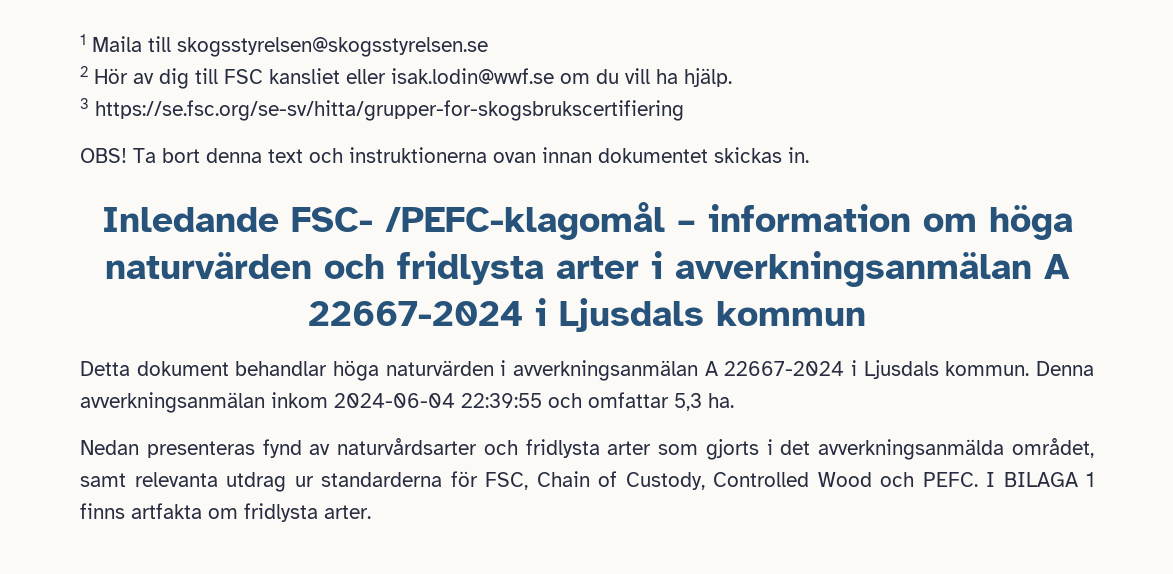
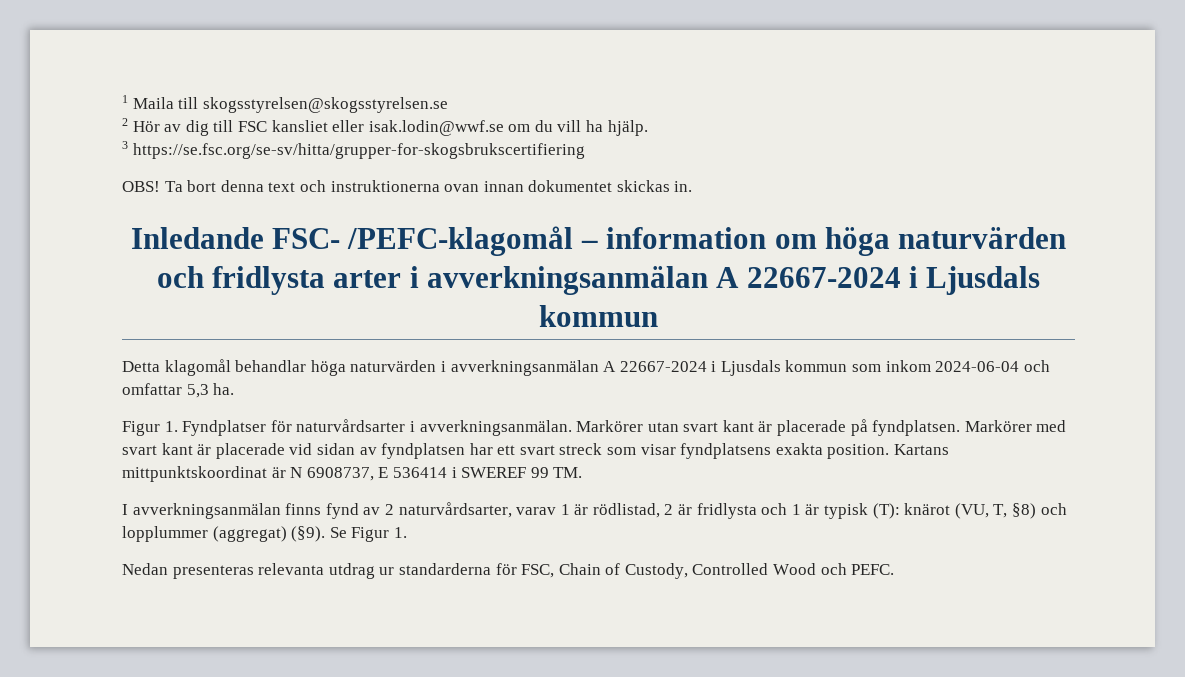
[136,361,229,376] dokument -> [164,359,231,376] klagomål
[945,361,1094,376] [80,392,265,413] kommun. Denna avverkningsanmälan -> [785,360,882,372] kommun som
[461,393,542,408] 22:39:55 -> (1020, 366) none
[80,438,1094,460] [80,473,126,487] Nedan presenteras fynd av naturvårdsarter och fridlysta arter som gjorts i det avverkningsanmälda området, samt -> [122,419,1067,436] [122,443,950,459] [122,466,583,482] [122,502,1067,519] [122,526,407,542] [122,563,254,579] Figur 1. Fyndplatser för naturvårdsarter i avverkningsanmälan. Markörer utan svart kant är placerade på fyndplatsen. Markörer med svart kant är placerade vid sidan av fyndplatsen har ett svart streck som visar fyndplatsens exakta position. Kartans mittpunktskoordinat är N 6908737, E 536414 i SWEREF 99 TM. // I avverkningsanmälan finns fynd av 2 naturvårdsarter, varav 1 är rödlistad, 2 är fridlysta och 1 är typisk (T): knärot (VU, T, §8) och lopplummer (aggregat) (§9). Se Figur 1. // Nedan presenteras
[986,472,1094,487] [80,503,371,522] I BILAGA 1 finns artfakta om fridlysta arter. -> (895, 569) none

